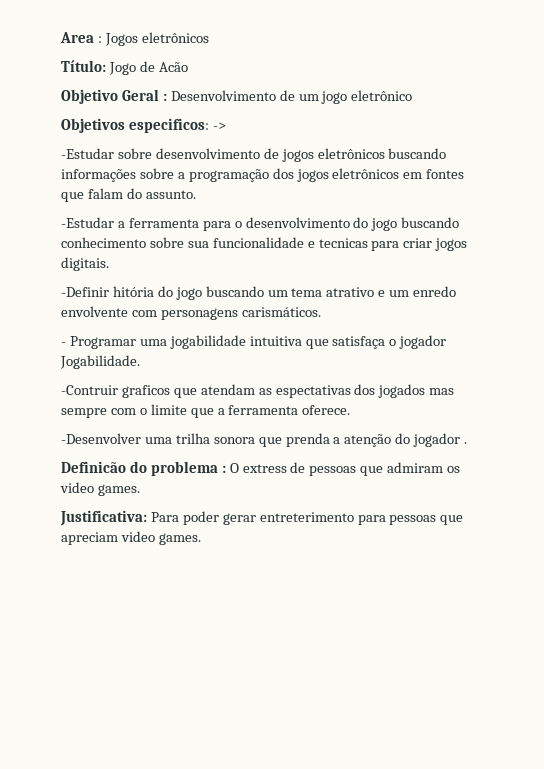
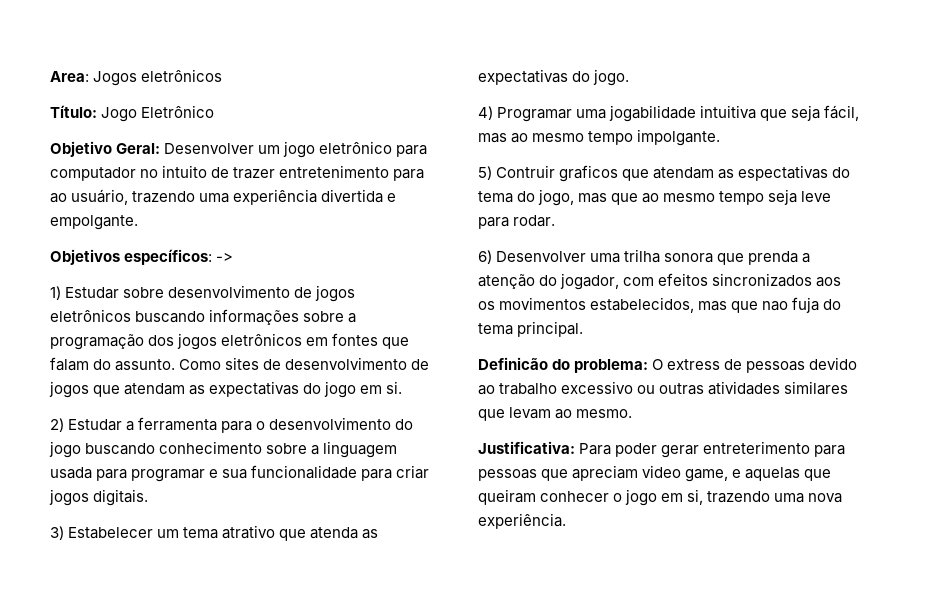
[60,32,102,43] Area : -> [50,71,89,82] Area:
[139,61,188,72] de Acão -> [141,105,215,118] Eletrônico
[121,89,295,101] Geral : Desenvolvimento de -> [116,143,255,154] Geral: Desenvolver
(413, 95) none -> [396,145,428,157] [50,165,425,181] [50,189,397,205] [50,215,138,230] para computador no intuito de trazer entretenimento para ao usuário, trazendo uma experiência divertida e empolgante.
[128,118,209,133] especificos: -> [124,249,213,265] específicos:
[61,148,114,159] -Estudar -> [50,286,120,300] 1) Estudar
[61,217,114,228] // -Estudar -> [179,357,430,370] [49,381,403,398] [50,418,123,432] Como sites de desenvolvimento de jogos que atendam as expectativas do jogo em si. // 2) Estudar
[187,237,468,251] [61,257,109,271] [61,286,457,300] [61,306,321,320] [61,342,66,346] sua funcionalidade e tecnicas para criar jogos digitais. // -Definir hitória do jogo buscando um tema atrativo e um enredo envolvente com personagens carismáticos. // - -> [311,441,398,458] [50,465,430,482] [49,489,149,506] [50,525,379,541] [478,69,630,86] [478,106,493,120] a linguagem usada para programar e sua funcionalidade para criar jogos digitais. // 3) Estabelecer um tema atrativo que atenda as expectativas do jogo. // 4)
[332,335,447,349] [60,355,140,369] [61,385,118,395] satisfaça o jogador Jogabilidade. // -Contruir -> [791,105,860,121] [478,129,721,146] [478,165,556,180] seja fácil, mas ao mesmo tempo impolgante. // 5) Contruir
[354,384,455,398] [61,404,351,418] [61,433,141,444] dos jogados mas sempre com o limite que a ferramenta oferece. // -Desenvolver -> [832,167,851,178] [478,189,832,206] [478,215,556,229] [478,250,587,264] do tema do jogo, mas que ao mesmo tempo seja leve para rodar. // 6) Desenvolver
[413,433,468,447] jogador . -> [560,273,842,290] [478,297,842,313] [478,321,584,337] jogador, com efeitos sincronizados aos os movimentos estabelecidos, mas que nao fuja do tema principal.
[150,461,226,476] problema : -> [574,359,649,373] problema:
[360,462,461,476] [60,482,140,496] que admiram os video games. -> [809,357,858,370] [478,381,849,395] [478,407,633,421] devido ao trabalho excessivo ou outras atividades similares que levam ao mesmo.
[158,533,201,545] games. -> [685,467,832,482] [478,489,843,506] [478,513,566,529] game, e aquelas que queiram conhecer o jogo em si, trazendo uma nova experiência.

